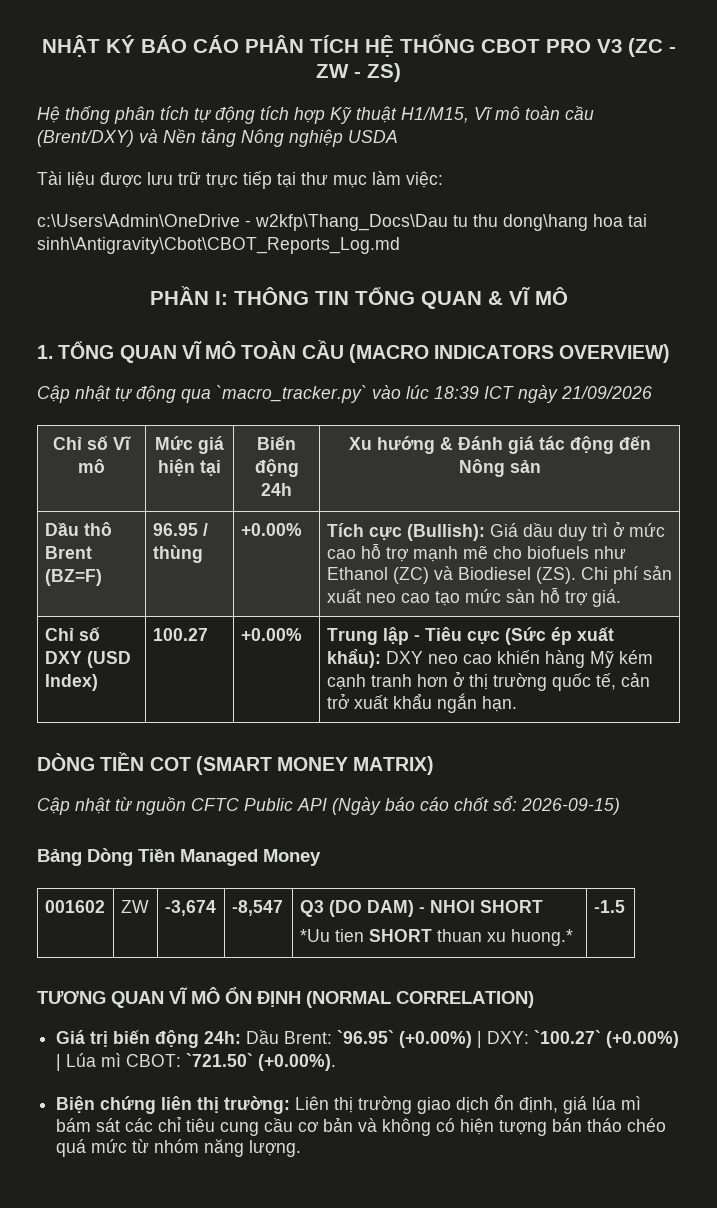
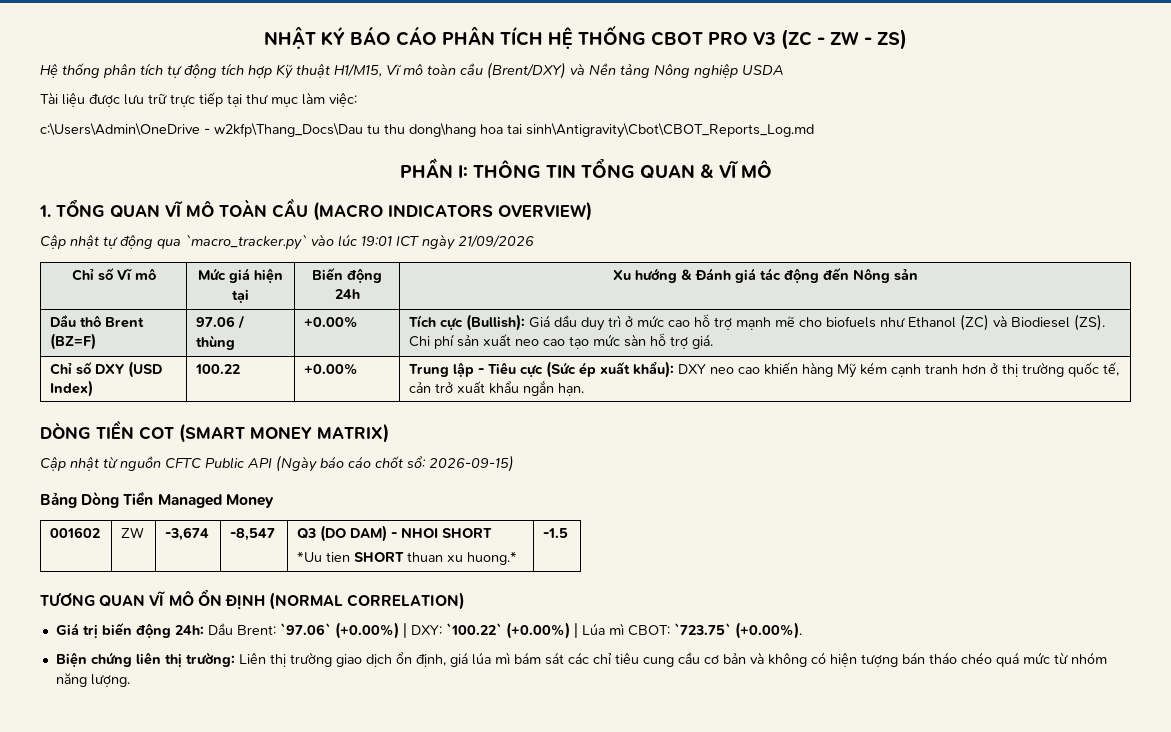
[434,386,479,399] 18:39 -> [361,236,392,246] 19:01
[152,523,198,536] 96.95 -> [196,316,236,327] 97.06
[152,628,208,641] 100.27 -> [195,364,241,374] 100.22
[337,1030,395,1044] `96.95` -> [279,623,331,635] `97.06`
[534,1030,602,1044] `100.27` -> [445,623,502,635] `100.22`
[186,1053,254,1067] `721.50` -> [673,623,731,635] `723.75`

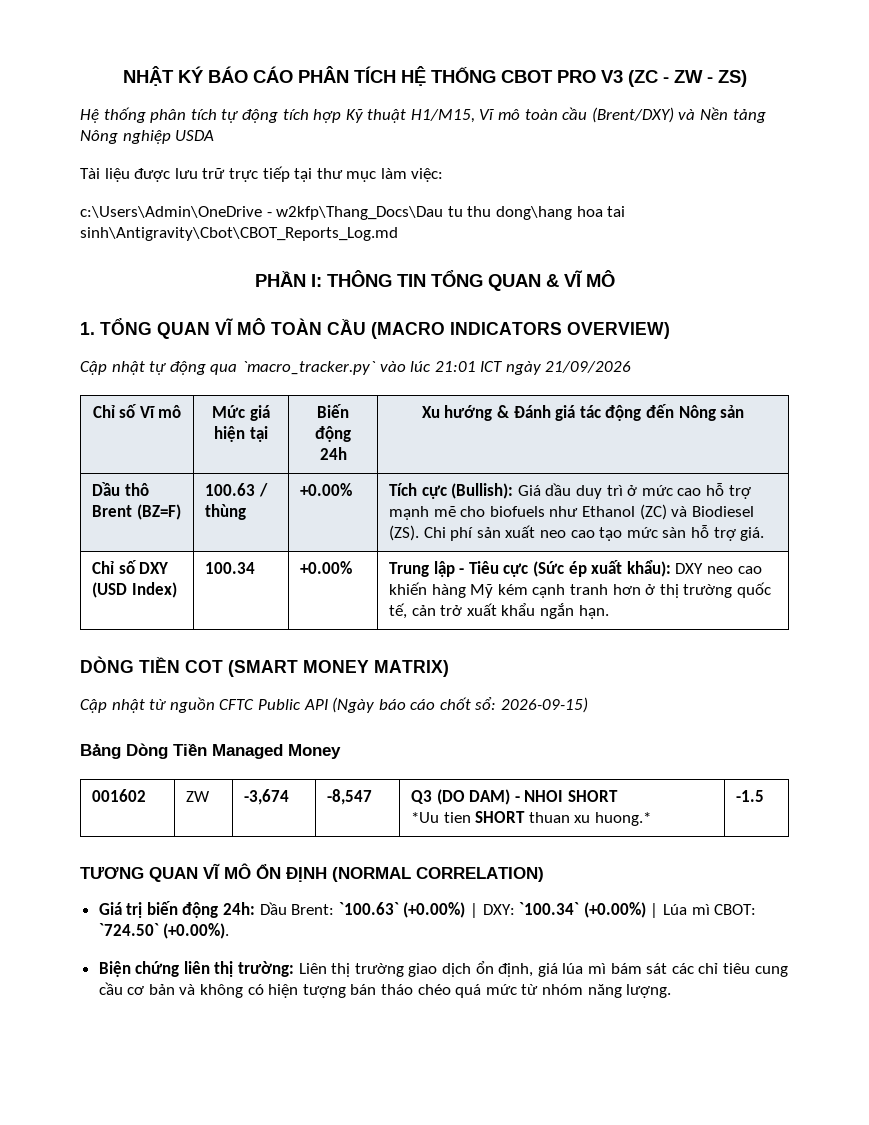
[361,236,392,246] 19:01 -> [434,361,476,372] 21:01
[196,316,236,327] 97.06 -> [205,483,256,496] 100.63
[195,364,241,374] 100.22 -> [205,562,256,574] 100.34
[279,623,331,635] `97.06` -> [338,902,399,915] `100.63`
[445,623,502,635] `100.22` -> [519,902,580,915] `100.34`
[673,623,731,635] `723.75` -> [98,923,159,936] `724.50`

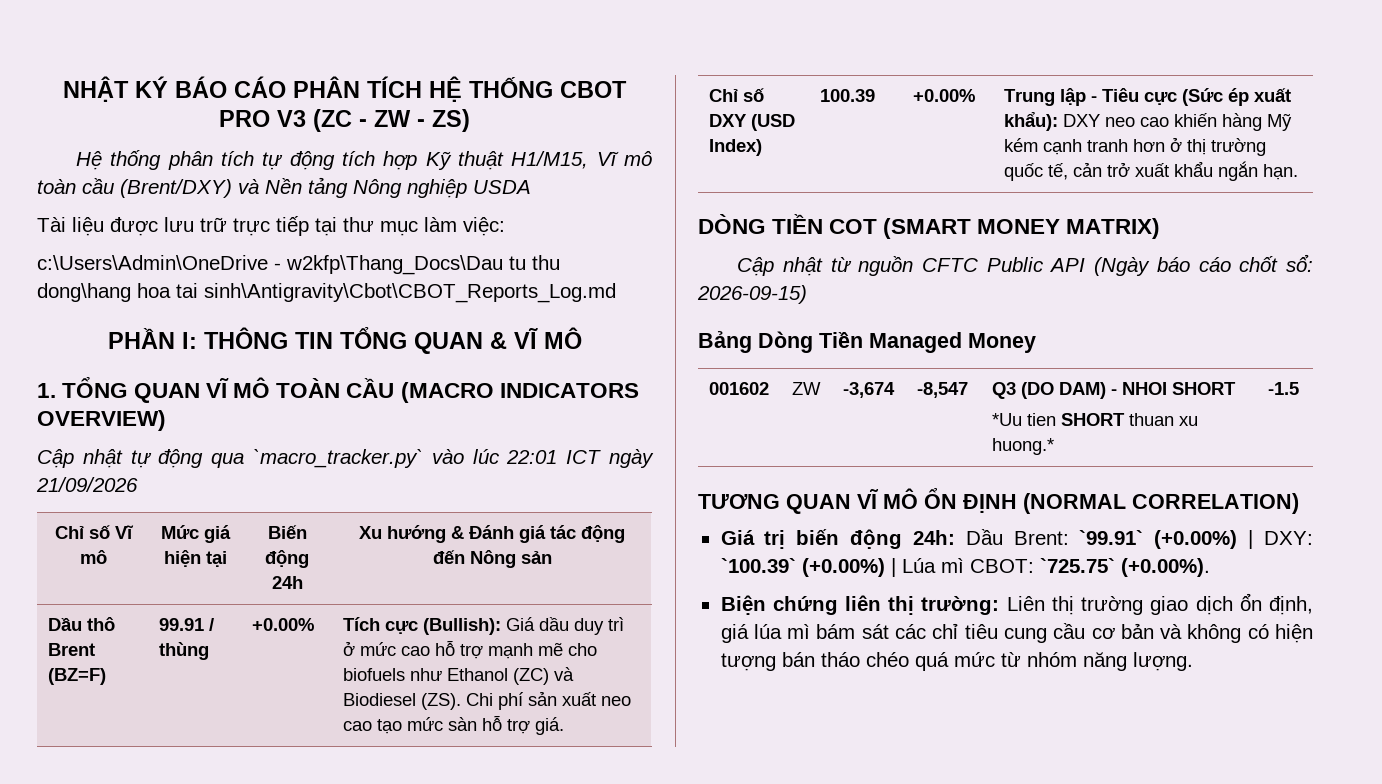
[434,361,476,372] 21:01 -> [506,450,558,464] 22:01
[205,483,256,496] 100.63 -> [159,618,205,631] 99.91
[205,562,256,574] 100.34 -> [820,89,876,102] 100.39
[338,902,399,915] `100.63` -> [1079,530,1144,545] `99.91`
[519,902,580,915] `100.34` -> [720,558,796,573] `100.39`
[98,923,159,936] `724.50` -> [1039,558,1115,573] `725.75`

